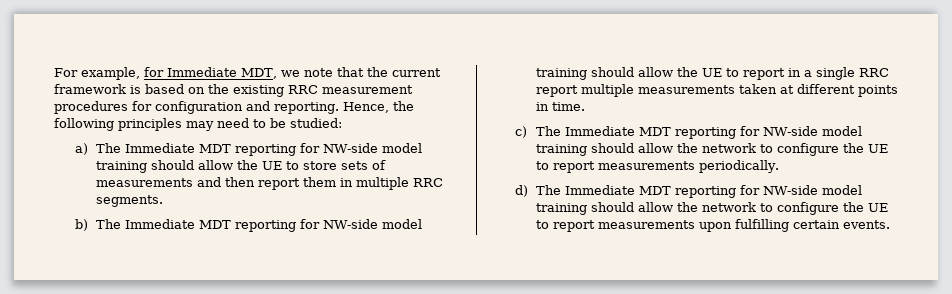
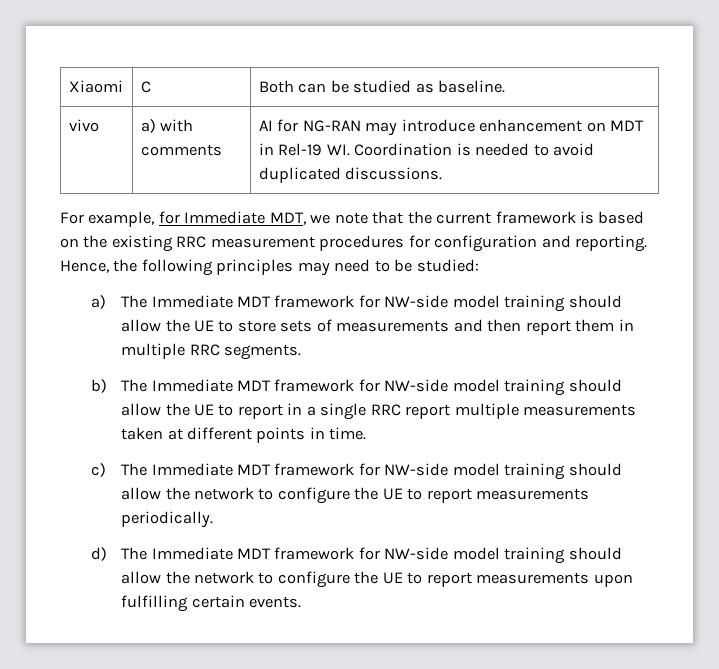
(54, 72) none -> [68,80,123,93] [140,81,151,93] [258,80,506,93] [68,119,99,132] [140,119,194,133] [140,144,222,156] [258,119,644,136] [258,143,594,156] [258,167,443,183] Xiaomi | C | Both can be studied as baseline. // vivo | a) with comments | AI for NG-RAN may introduce enhancement on MDT in Rel-19 WI. Coordination is needed to avoid duplicated discussions. //
[234,144,296,156] reporting -> [274,295,355,308] framework
[234,220,296,232] reporting -> [274,379,355,392] framework
[674,127,736,139] reporting -> [274,463,355,476] framework
[674,186,736,198] reporting -> [274,547,355,560] framework

